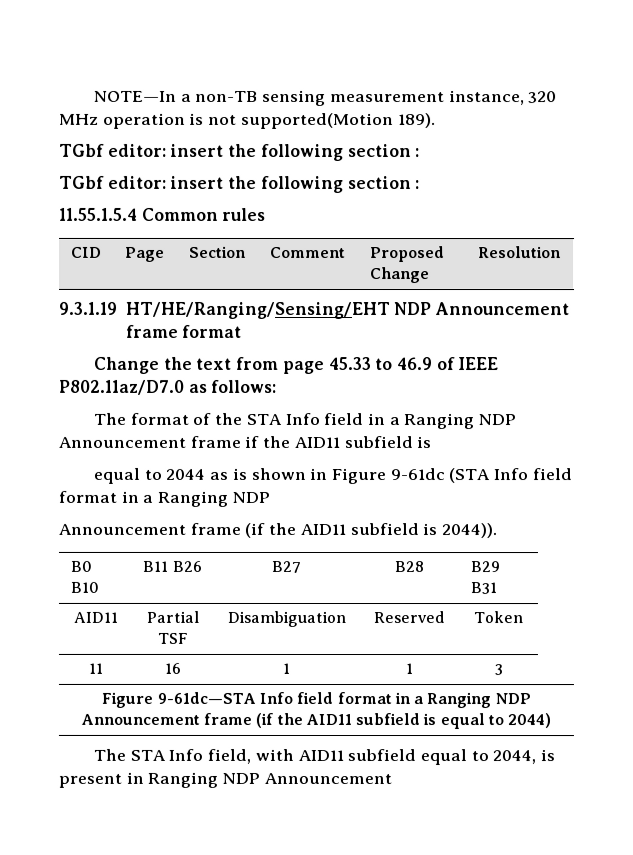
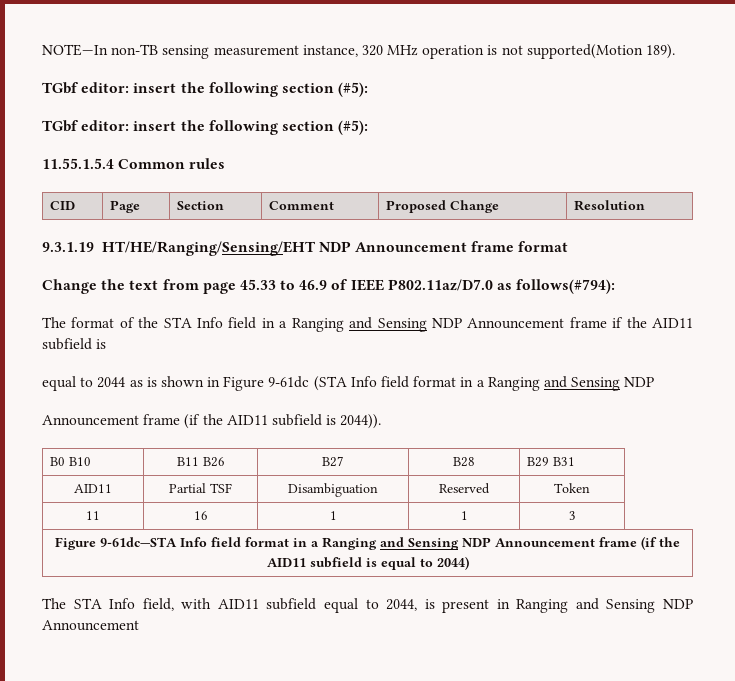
[180,93,192,102] a -> (108, 50) none
[415,148,421,158] [59,175,421,194] : // TGbf editor: insert the following section : -> [338,82,369,97] [42,120,369,135] (#5): // TGbf editor: insert the following section (#5):
[211,379,278,393] follows: -> [516,279,616,294] follows(#794):
(476, 421) none -> [349,317,427,332] and Sensing
(229, 498) none -> [543,376,621,391] and Sensing
(492, 700) none -> [380,537,459,550] and Sensing
(219, 779) none -> [575,598,656,613] and Sensing

